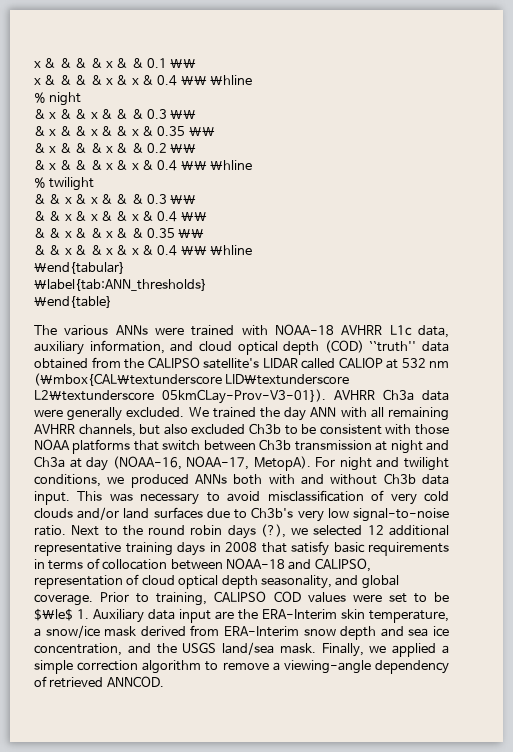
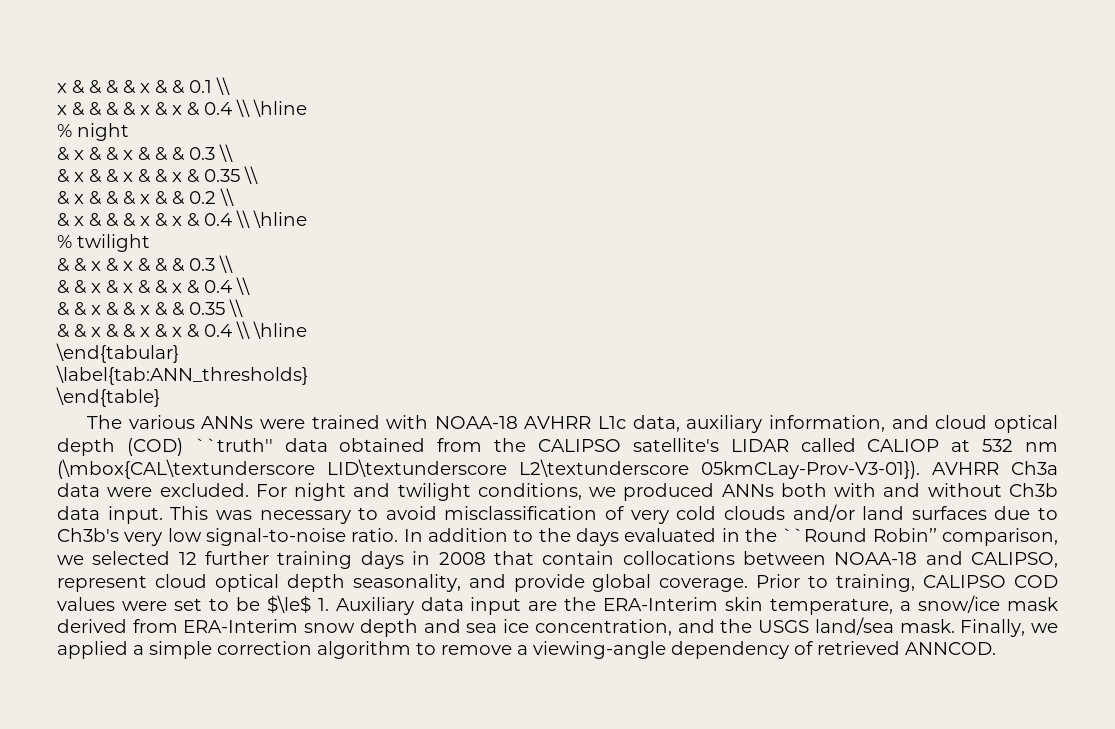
[67,407,449,421] [34,423,450,437] [34,439,450,454] [34,456,311,471] generally excluded. We trained the day ANN with all remaining AVHRR channels, but also excluded Ch3b to be consistent with those NOAA platforms that switch between Ch3b transmission at night and Ch3a at day (NOAA-16, NOAA-17, MetopA). -> [159,483,249,497] excluded.
[71,524,286,539] Next to the round robin days (?), -> [403,528,1058,546] In addition to the days evaluated in the ``Round Robin’’ comparison,
[388,525,449,536] [34,542,121,556] additional representative -> [205,551,270,565] further
[291,541,449,556] [34,558,168,570] satisfy basic requirements in terms of collocation -> [542,551,735,565] contain collocations
[34,574,140,589] representation of -> [57,575,147,592] represent
(359, 580) none -> [513,574,585,592] provide

